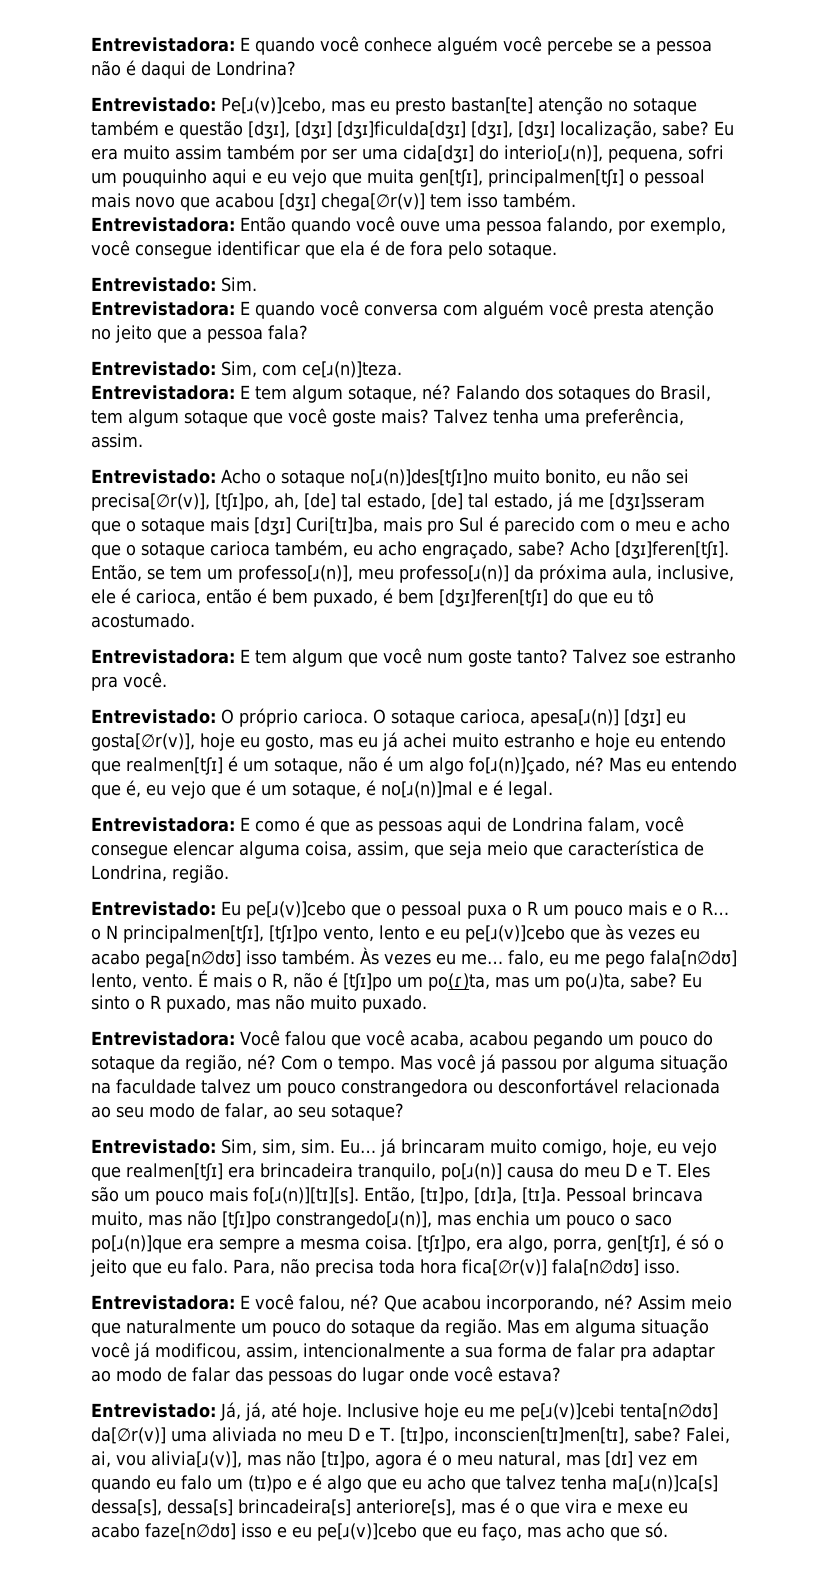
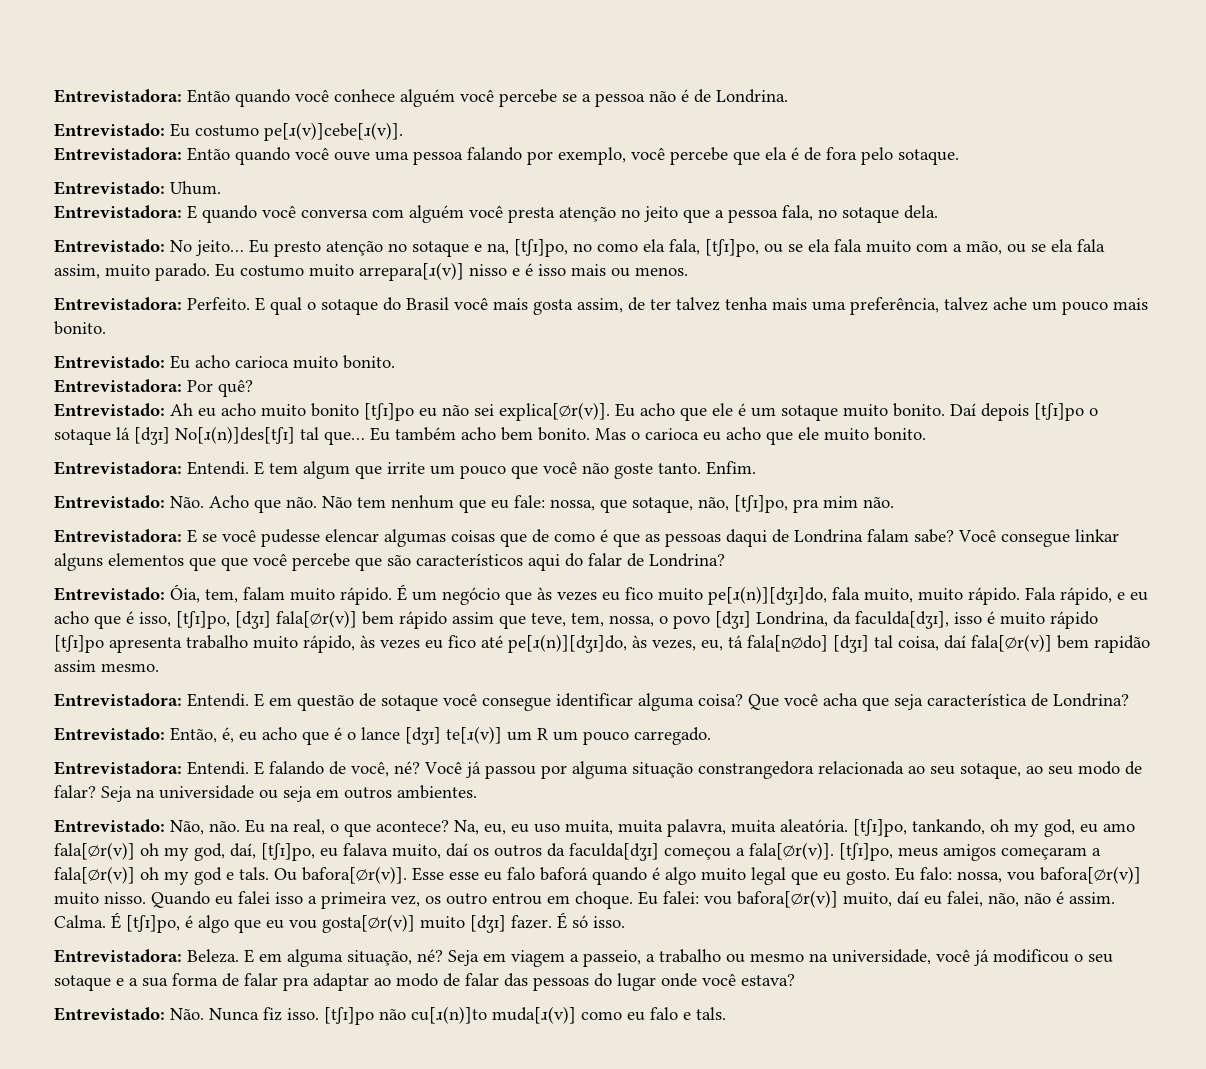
[91,37,250,52] Entrevistadora: E -> [54,89,230,103] Entrevistadora: Então
[141,61,296,79] [91,97,697,115] [91,120,734,139] [91,144,724,163] [91,169,705,187] [91,192,576,211] daqui de Londrina? // Entrevistado: Pe[ɹ(v)]cebo, mas eu presto bastan[te] atenção no sotaque também e questão [dʒɪ], [dʒɪ] [dʒɪ]ficulda[dʒɪ] [dʒɪ], [dʒɪ] localização, sabe? Eu era muito assim também por ser uma cida[dʒɪ] do interio[ɹ(n)], pequena, sofri um pouquinho aqui e eu vejo que muita gen[tʃɪ], principalmen[tʃɪ] o pessoal mais novo que acabou [dʒɪ] chega[∅r(v)] tem isso também. -> [694,89,788,103] [54,122,403,141] de Londrina. // Entrevistado: Eu costumo pe[ɹ(v)]cebe[ɹ(v)].
[547,217,613,234] falando, -> [467,147,522,161] falando
[135,241,300,259] consegue identificar -> [670,147,728,165] percebe
[221,277,257,292] Sim. -> [170,181,221,195] Uhum.
[268,325,308,340] [91,361,402,378] [91,384,711,403] [91,408,684,427] [91,433,143,448] [91,469,689,487] [91,492,705,511] [91,516,730,535] [91,540,729,559] [91,564,734,583] [91,588,654,607] [91,613,195,628] [91,649,235,664] fala? // Entrevistado: Sim, com ce[ɹ(n)]teza. // Entrevistadora: E tem algum sotaque, né? Falando dos sotaques do Brasil, tem algum sotaque que você goste mais? Talvez tenha uma preferência, assim. // Entrevistado: Acho o sotaque no[ɹ(n)]des[tʃɪ]no muito bonito, eu não sei precisa[∅r(v)], [tʃɪ]po, ah, [de] tal estado, [de] tal estado, já me [dʒɪ]sseram que o sotaque mais [dʒɪ] Curi[tɪ]ba, mais pro Sul é parecido com o meu e acho que o sotaque carioca também, eu acho engraçado, sabe? Acho [dʒɪ]feren[tʃɪ]. Então, se tem um professo[ɹ(n)], meu professo[ɹ(n)] da próxima aula, inclusive, ele é carioca, então é bem puxado, é bem [dʒɪ]feren[tʃɪ] do que eu tô acostumado. // Entrevistadora: -> [782,205,938,223] [54,239,1105,257] [54,262,688,281] [54,297,1148,315] [54,321,106,335] [54,355,395,369] [54,379,253,397] [54,402,1098,421] [54,426,926,445] [54,461,249,475] fala, no sotaque dela. // Entrevistado: No jeito… Eu presto atenção no sotaque e na, [tʃɪ]po, no como ela fala, [tʃɪ]po, ou se ela fala muito com a mão, ou se ela fala assim, muito parado. Eu costumo muito arrepara[ɹ(v)] nisso e é isso mais ou menos. // Entrevistadora: Perfeito. E qual o sotaque do Brasil você mais gosta assim, de ter talvez tenha mais uma preferência, talvez ache um pouco mais bonito. // Entrevistado: Eu acho carioca muito bonito. // Entrevistadora: Por quê? // Entrevistado: Ah eu acho muito bonito [tʃɪ]po eu não sei explica[∅r(v)]. Eu acho que ele é um sotaque muito bonito. Daí depois [tʃɪ]po o sotaque lá [dʒɪ] No[ɹ(n)]des[tʃɪ] tal que… Eu também acho bem bonito. Mas o carioca eu acho que ele muito bonito. // Entrevistadora: Entendi.
[383,648,736,667] [91,672,167,691] [91,708,686,727] [91,732,726,751] [91,756,737,775] [91,780,553,799] [91,817,250,832] você num goste tanto? Talvez soe estranho pra você. // Entrevistado: O próprio carioca. O sotaque carioca, apesa[ɹ(n)] [dʒɪ] eu gosta[∅r(v)], hoje eu gosto, mas eu já achei muito estranho e hoje eu entendo que realmen[tʃɪ] é um sotaque, não é um algo fo[ɹ(n)]çado, né? Mas eu entendo que é, eu vejo que é um sotaque, é no[ɹ(n)]mal e é legal. // Entrevistadora: E -> [387,461,756,479] [54,495,894,513] [54,529,549,547] irrite um pouco que você não goste tanto. Enfim. // Entrevistado: Não. Acho que não. Não tem nenhum que eu fale: nossa, que sotaque, não, [tʃɪ]po, pra mim não. // Entrevistadora: E se você pudesse elencar algumas coisas que de
[447,817,482,835] aqui -> [726,529,767,547] daqui
[588,816,684,834] [91,840,704,859] [91,865,229,883] [91,901,729,919] [91,924,700,943] [91,947,737,968] [91,970,702,991] [91,995,427,1013] [91,1030,713,1049] [91,1054,476,1073] falam, você consegue elencar alguma coisa, assim, que seja meio que característica de Londrina, região. // Entrevistado: Eu pe[ɹ(v)]cebo que o pessoal puxa o R um pouco mais e o R… o N principalmen[tʃɪ], [tʃɪ]po vento, lento e eu pe[ɹ(v)]cebo que às vezes eu acabo pega[n∅dʊ] isso também. Às vezes eu me… falo, eu me pego fala[n∅dʊ] lento, vento. É mais o R, não é [tʃɪ]po um po(ɾ)ta, mas um po(ɹ)ta, sabe? Eu sinto o R puxado, mas não muito puxado. // Entrevistadora: Você falou que você acaba, acabou pegando um pouco do sotaque da região, né? Com o tempo. Mas você -> [867,529,1119,547] [54,553,725,571] [54,584,1148,605] [54,610,1098,629] [54,634,1150,653] [54,660,159,672] [54,693,1129,711] [54,726,711,745] [54,761,462,777] falam sabe? Você consegue linkar alguns elementos que que você percebe que são característicos aqui do falar de Londrina? // Entrevistado: Óia, tem, falam muito rápido. É um negócio que às vezes eu fico muito pe[ɹ(n)][dʒɪ]do, fala muito, muito rápido. Fala rápido, e eu acho que é isso, [tʃɪ]po, [dʒɪ] fala[∅r(v)] bem rápido assim que teve, tem, nossa, o povo [dʒɪ] Londrina, da faculda[dʒɪ], isso é muito rápido [tʃɪ]po apresenta trabalho muito rápido, às vezes eu fico até pe[ɹ(n)][dʒɪ]do, às vezes, eu, tá fala[n∅do] [dʒɪ] tal coisa, daí fala[∅r(v)] bem rapidão assim mesmo. // Entrevistadora: Entendi. E em questão de sotaque você consegue identificar alguma coisa? Que você acha que seja característica de Londrina? // Entrevistado: Então, é, eu acho que é o lance [dʒɪ] te[ɹ(v)] um R um pouco carregado. // Entrevistadora: Entendi. E falando de você, né? Você
[91,1078,720,1097] [91,1103,404,1121] [91,1138,717,1157] [91,1163,710,1181] [91,1187,703,1205] [91,1211,672,1229] [91,1234,724,1253] [90,1259,680,1277] [91,1294,732,1313] [91,1319,709,1337] [91,1342,445,1361] na faculdade talvez um pouco constrangedora ou desconfortável relacionada ao seu modo de falar, ao seu sotaque? // Entrevistado: Sim, sim, sim. Eu… já brincaram muito comigo, hoje, eu vejo que realmen[tʃɪ] era brincadeira tranquilo, po[ɹ(n)] causa do meu D e T. Eles são um pouco mais fo[ɹ(n)][tɪ][s]. Então, [tɪ]po, [dɪ]a, [tɪ]a. Pessoal brincava muito, mas não [tʃɪ]po constrangedo[ɹ(n)], mas enchia um pouco o saco po[ɹ(n)]que era sempre a mesma coisa. [tʃɪ]po, era algo, porra, gen[tʃɪ], é só o jeito que eu falo. Para, não precisa toda hora fica[∅r(v)] fala[n∅dʊ] isso. // Entrevistadora: E você falou, né? Que acabou incorporando, né? Assim meio que naturalmente um pouco do sotaque da região. Mas em alguma situação você já modificou, assim, intencionalmente -> [698,761,1142,779] [54,785,477,802] [54,819,1135,837] [54,842,1101,861] [54,866,1141,885] [54,890,1115,909] [54,912,625,933] [54,949,1113,967] [54,975,124,991] constrangedora relacionada ao seu sotaque, ao seu modo de falar? Seja na universidade ou seja em outros ambientes. // Entrevistado: Não, não. Eu na real, o que acontece? Na, eu, eu uso muita, muita palavra, muita aleatória. [tʃɪ]po, tankando, oh my god, eu amo fala[∅r(v)] oh my god, daí, [tʃɪ]po, eu falava muito, daí os outros da faculda[dʒɪ] começou a fala[∅r(v)]. [tʃɪ]po, meus amigos começaram a fala[∅r(v)] oh my god e tals. Ou bafora[∅r(v)]. Esse esse eu falo baforá quando é algo muito legal que eu gosto. Eu falo: nossa, vou bafora[∅r(v)] muito nisso. Quando eu falei isso a primeira vez, os outro entrou em choque. Eu falei: vou bafora[∅r(v)] muito, daí eu falei, não, não é assim. Calma. É [tʃɪ]po, é algo que eu vou gosta[∅r(v)] muito [dʒɪ] fazer. É só isso. // Entrevistadora: Beleza. E em alguma situação, né? Seja em viagem a passeio, a trabalho ou mesmo na universidade, você já modificou o seu sotaque e
[220,1402,718,1421] [91,1427,730,1445] [91,1450,698,1469] [91,1474,718,1493] [91,1498,688,1517] [91,1522,668,1541] Já, já, até hoje. Inclusive hoje eu me pe[ɹ(v)]cebi tenta[n∅dʊ] da[∅r(v)] uma aliviada no meu D e T. [tɪ]po, inconscien[tɪ]men[tɪ], sabe? Falei, ai, vou alivia[ɹ(v)], mas não [tɪ]po, agora é o meu natural, mas [dɪ] vez em quando eu falo um (tɪ)po e é algo que eu acho que talvez tenha ma[ɹ(n)]ca[s] dessa[s], dessa[s] brincadeira[s] anteriore[s], mas é o que vira e mexe eu acabo faze[n∅dʊ] isso e eu pe[ɹ(v)]cebo que eu faço, mas acho que só. -> [170,1006,726,1025] Não. Nunca fiz isso. [tʃɪ]po não cu[ɹ(n)]to muda[ɹ(v)] como eu falo e tals.

